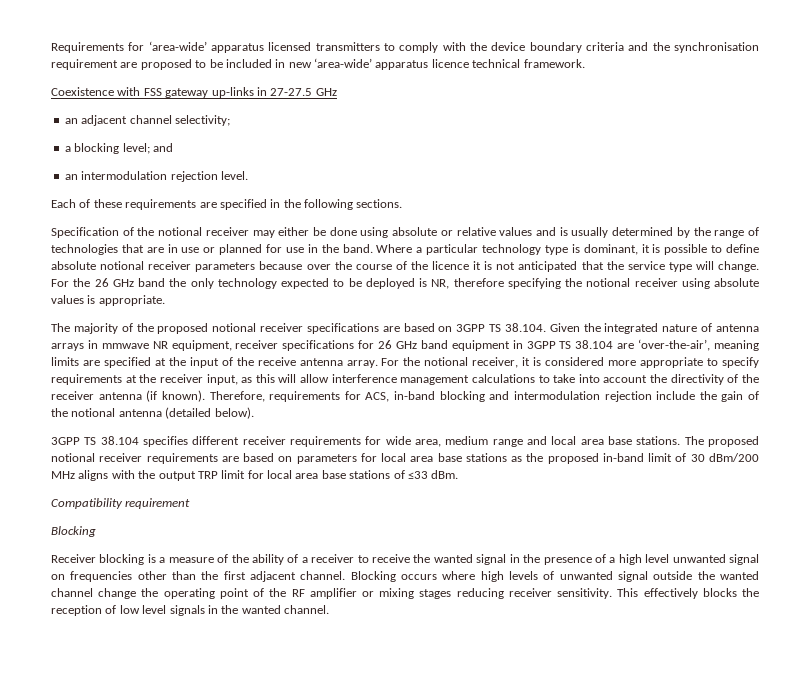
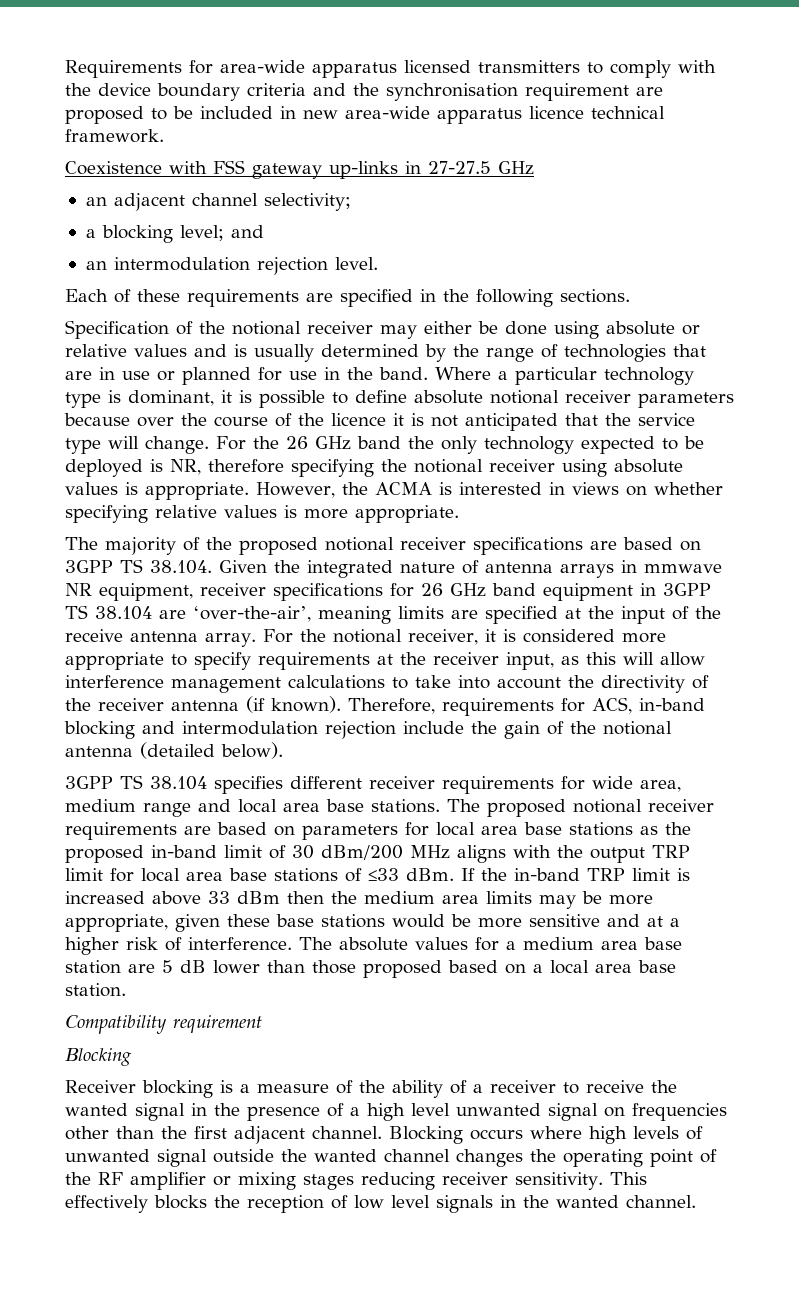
[148,41,207,51] ‘area-wide’ -> [220,60,305,73] area-wide
[314,58,372,68] ‘area-wide’ -> [345,106,430,119] area-wide
(165, 300) none -> [256,482,723,498] [65,505,459,523] However, the ACMA is interested in views on whether specifying relative values is more appropriate.
(459, 474) none -> [461,868,690,881] [65,891,653,909] [65,914,680,932] [65,937,682,955] [65,960,676,978] [65,983,126,997] If the in-band TRP limit is increased above 33 dBm then the medium area limits may be more appropriate, given these base stations would be more sensitive and at a higher risk of interference. The absolute values for a medium area base station are 5 dB lower than those proposed based on a local area base station.
[98,588,137,599] change -> [456,1149,523,1167] changes

